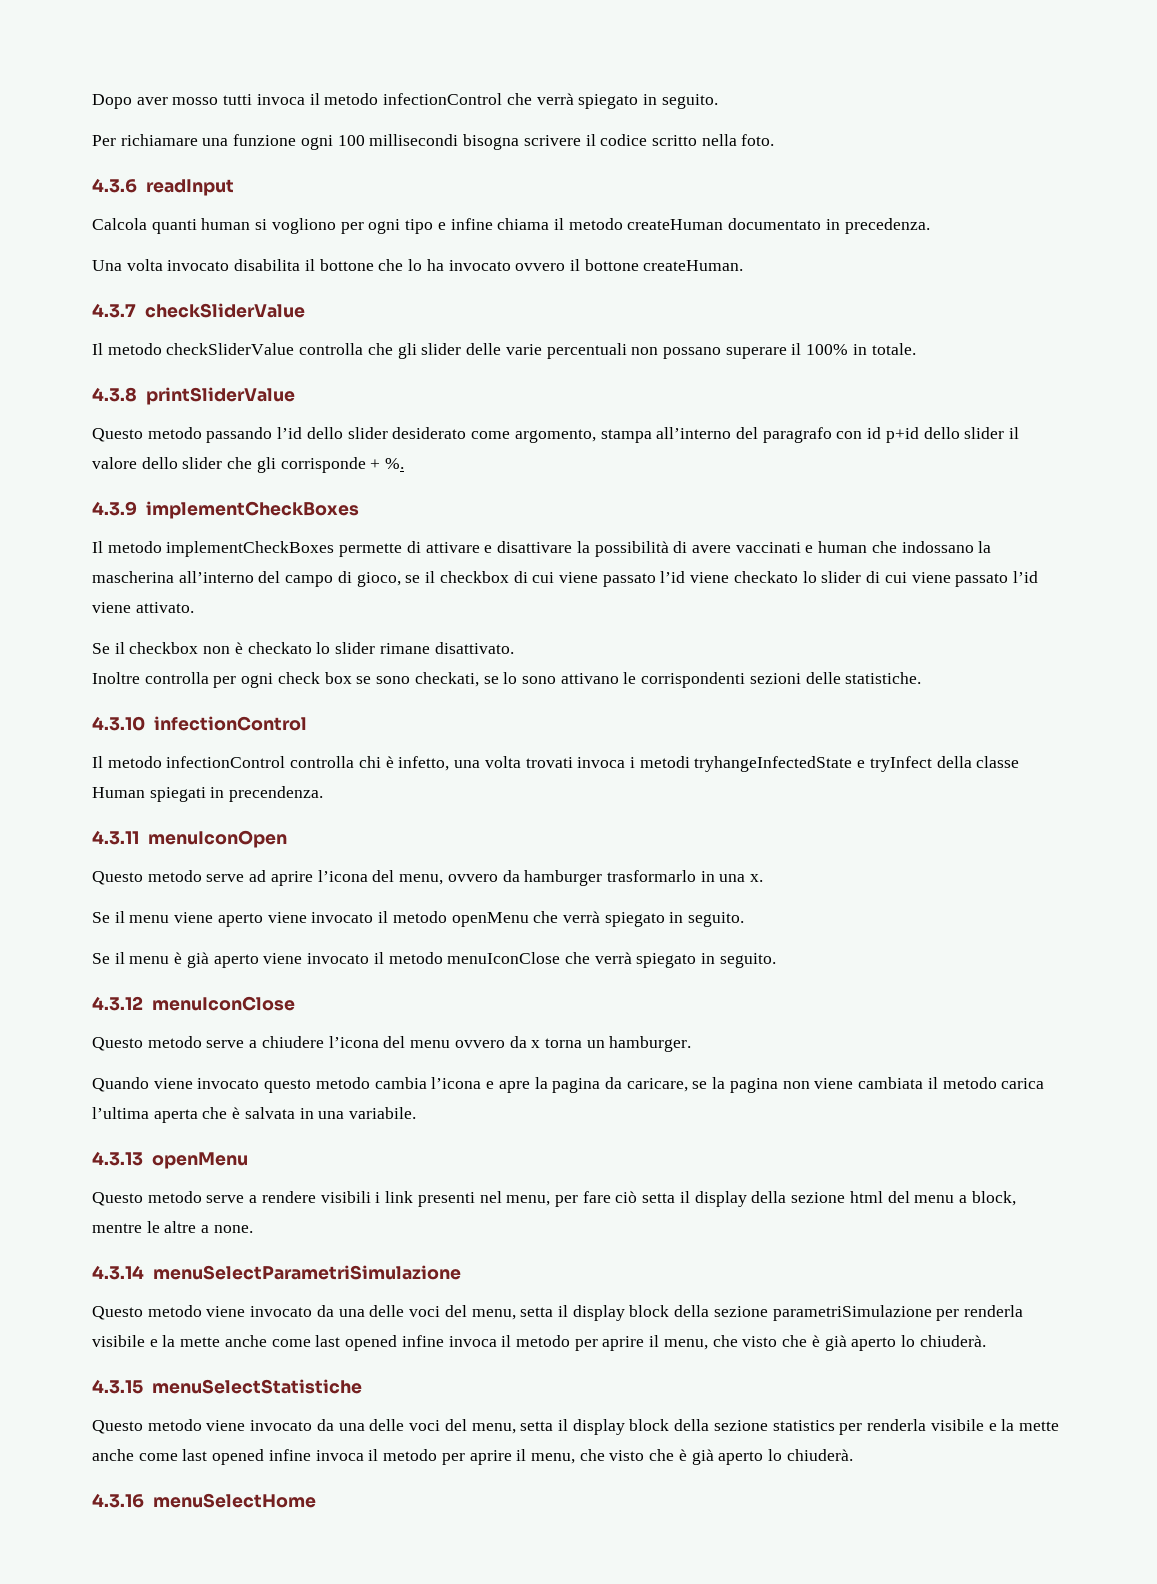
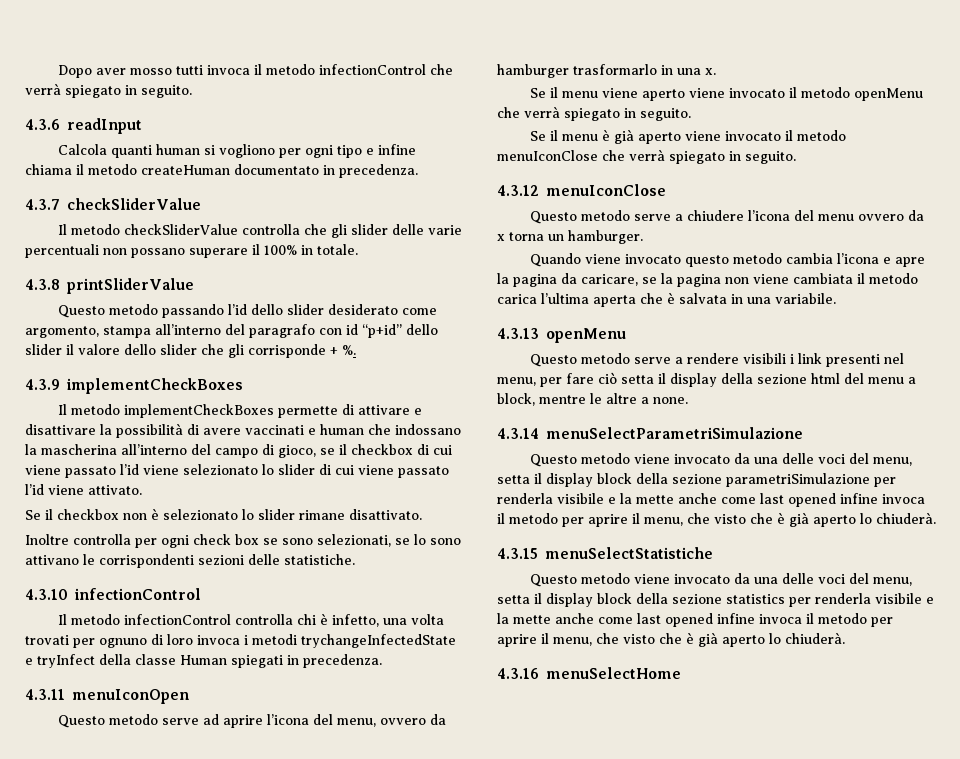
[92,134,775,150] // Per richiamare una funzione ogni 100 millisecondi bisogna scrivere il codice scritto nella foto. -> (192, 91) none
[92,259,744,271] // Una volta invocato disabilita il bottone che lo ha invocato ovvero il bottone createHuman. -> (418, 171) none
[885,427,919,443] p+id -> [362,324,402,338] “p+id”
[733,571,798,583] checkato -> [183,464,258,475] selezionato
[247,642,312,654] checkato -> [163,509,238,520] selezionato
[414,672,479,687] checkati, -> [317,534,391,547] selezionati,
(573, 762) none -> [73,634,193,648] per ognuno di loro
[694,756,853,772] tryhangeInfectedState -> [301,634,456,648] trychangeInfectedState
[229,786,324,802] precendenza. -> [303,654,382,668] precedenza.

